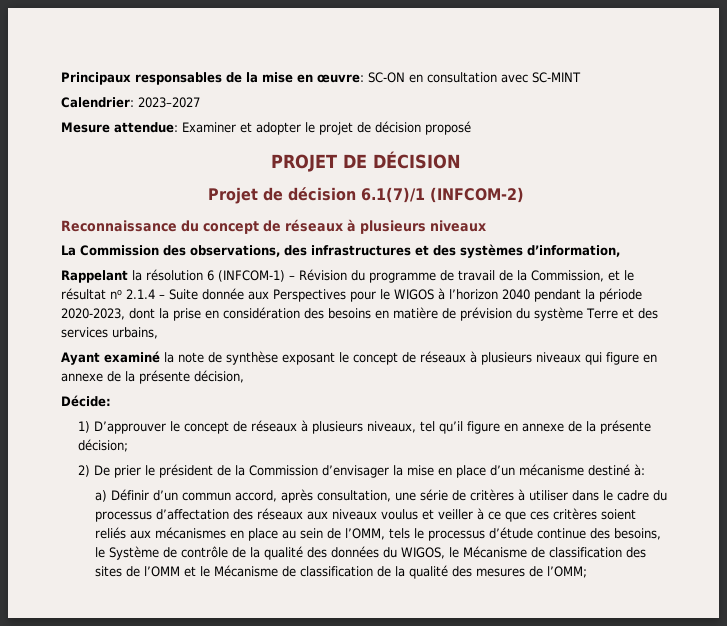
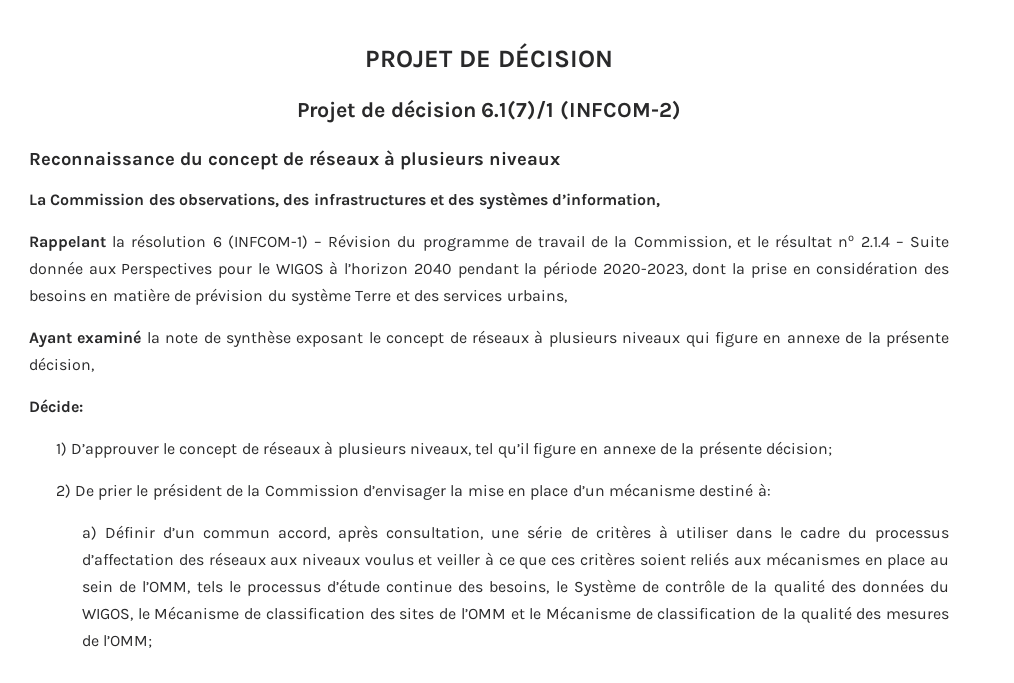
[61,72,581,85] [61,97,200,108] [61,121,471,135] Principaux responsables de la mise en œuvre: SC-ON en consultation avec SC-MINT // Calendrier: 2023–2027 // Mesure attendue: Examiner et adopter le projet de décision proposé // -> (365, 59) none

